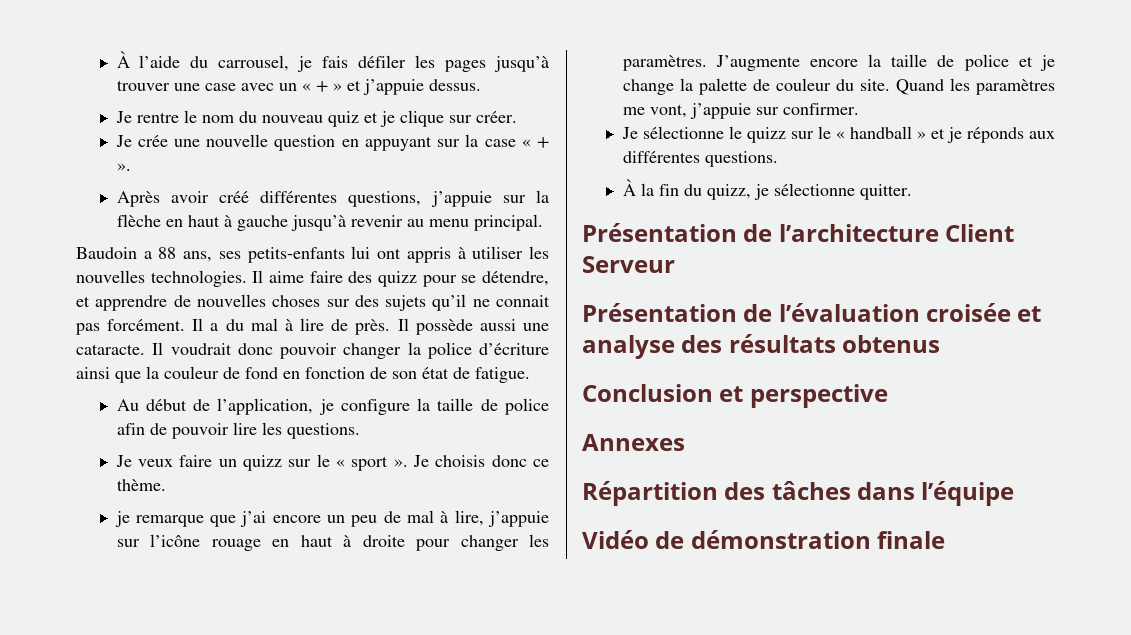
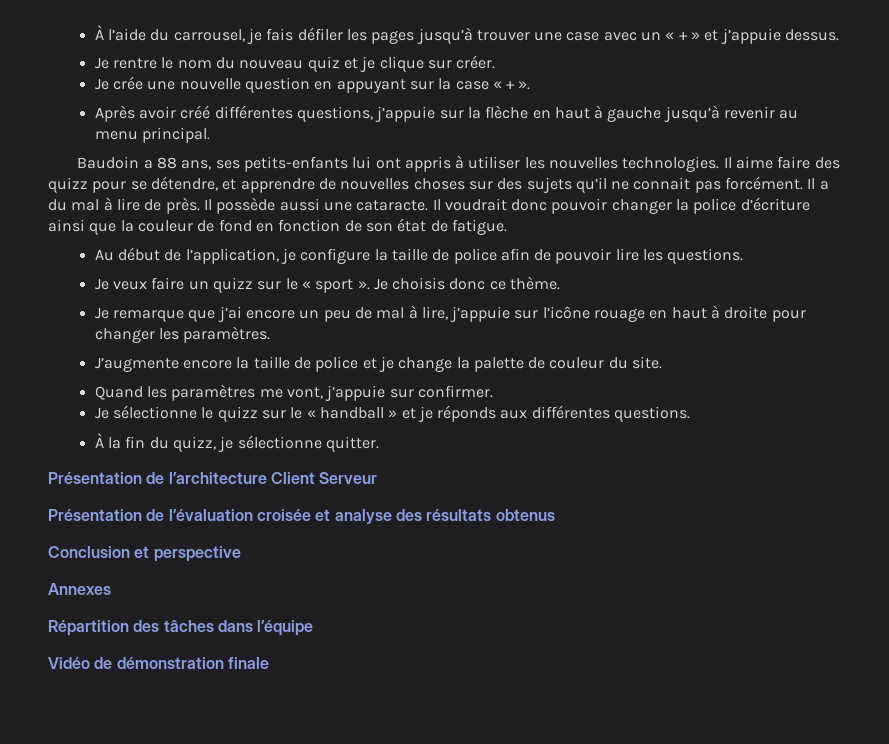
[114,511,130,527] je -> [94,307,109,319] Je
(707, 63) none -> (271, 334) //
(890, 85) none -> (663, 362) //

